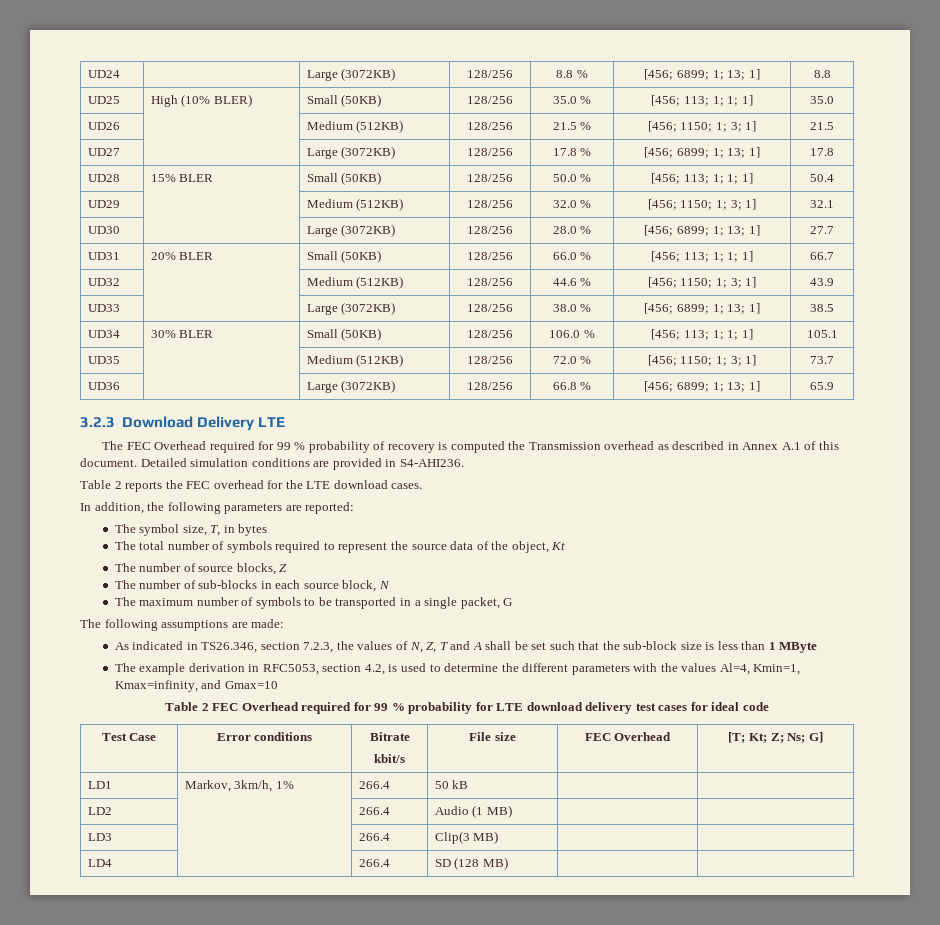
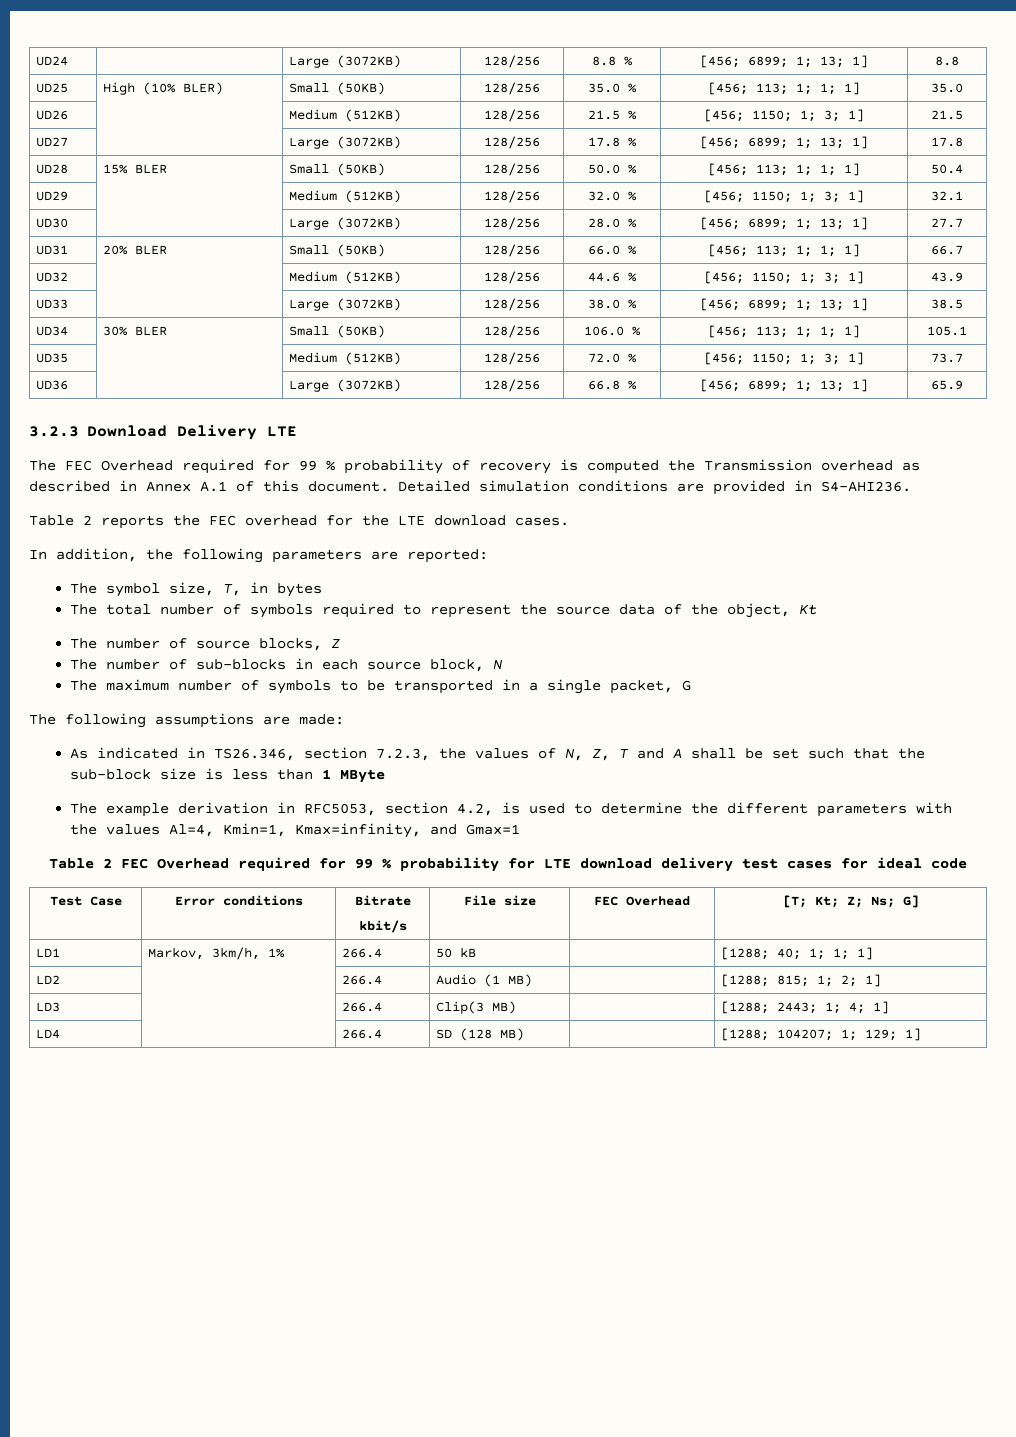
[224,681,278,689] Gmax=10 -> [466,824,521,835] Gmax=1
(469, 784) none -> [720,947,873,960] [1288; 40; 1; 1; 1]
(512, 811) none -> [720,974,881,987] [1288; 815; 1; 2; 1]
(499, 837) none -> [720,1001,889,1014] [1288; 2443; 1; 4; 1]
(508, 863) none -> [720,1028,921,1041] [1288; 104207; 1; 129; 1]

